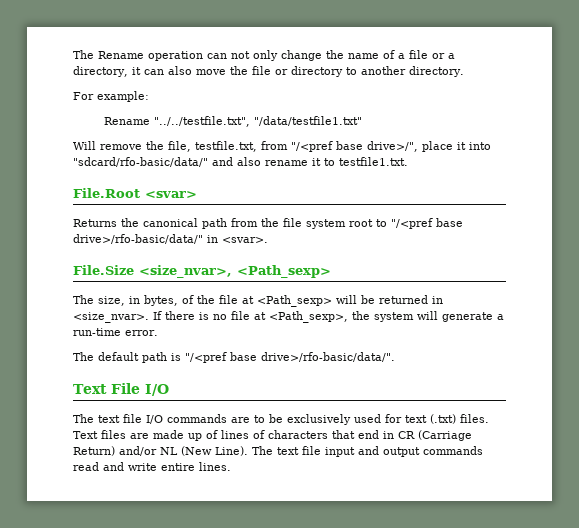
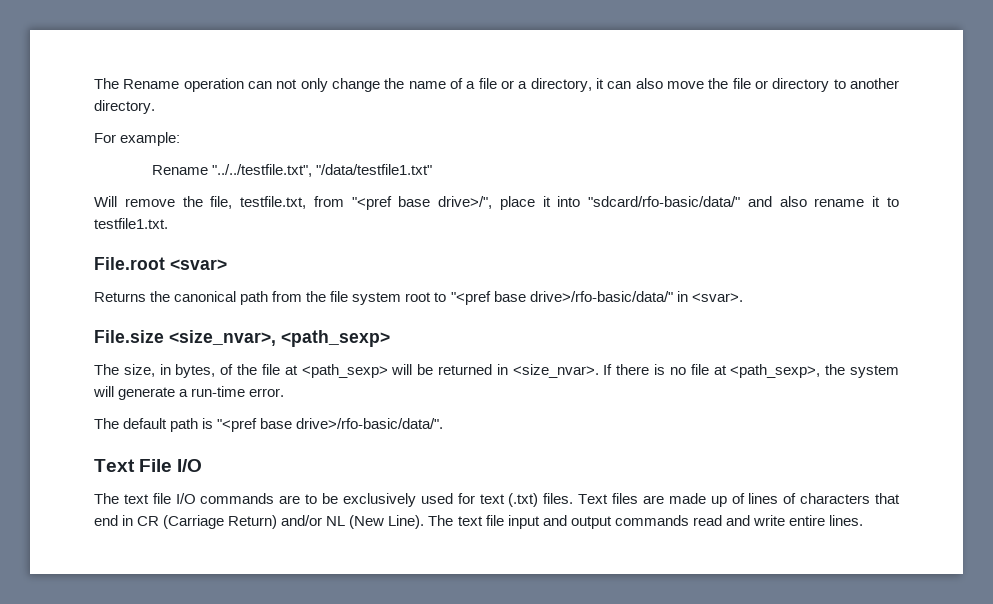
[291,141,333,152] "/<pref -> [351,196,392,210] "<pref
[73,188,140,198] File.Root -> [94,257,165,270] File.root
[391,218,433,229] "/<pref -> [450,291,491,305] "<pref
[73,265,331,278] File.Size <size_nvar>, <Path_sexp> -> [94,330,390,347] File.size <size_nvar>, <path_sexp>
[257,295,332,307] <Path_sexp> -> [301,364,388,378] <path_sexp>
[269,311,348,323] <Path_sexp>, -> [730,364,821,378] <path_sexp>,
[185,352,227,363] "/<pref -> [217,418,258,432] "<pref

